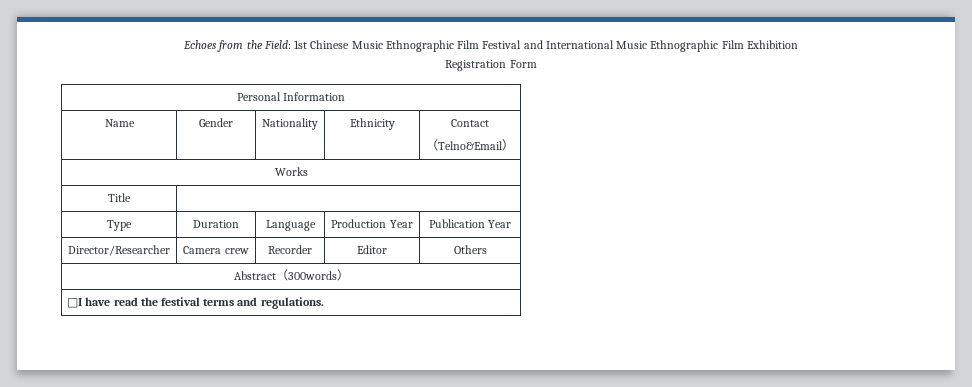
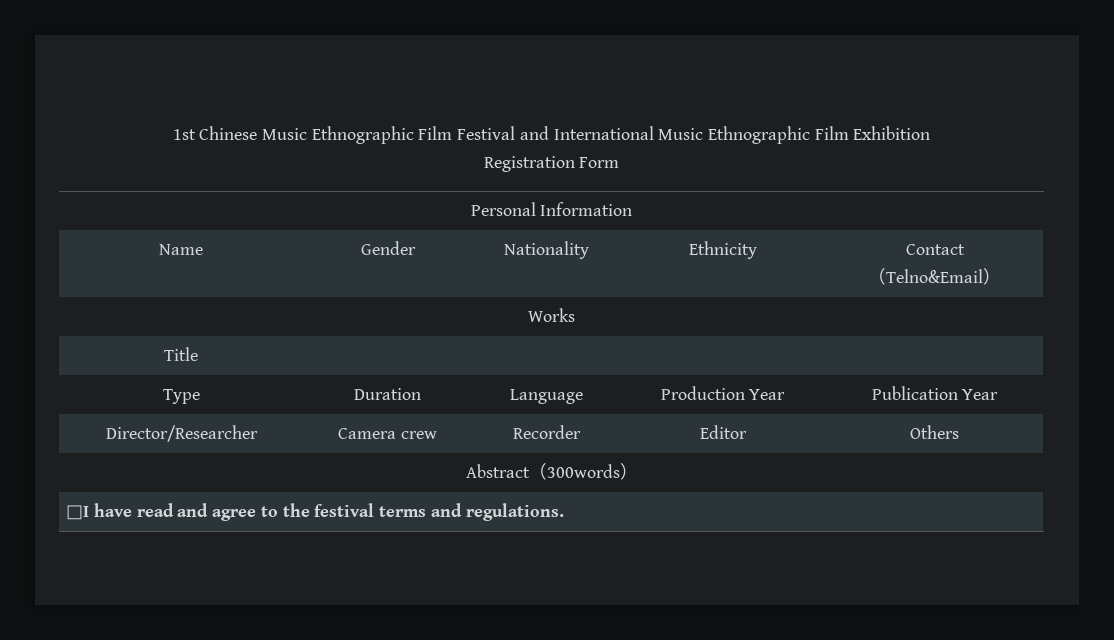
[183,40,291,52] Echoes from the Field: -> (172, 134) none
(138, 301) none -> [177,503,278,521] and agree to

